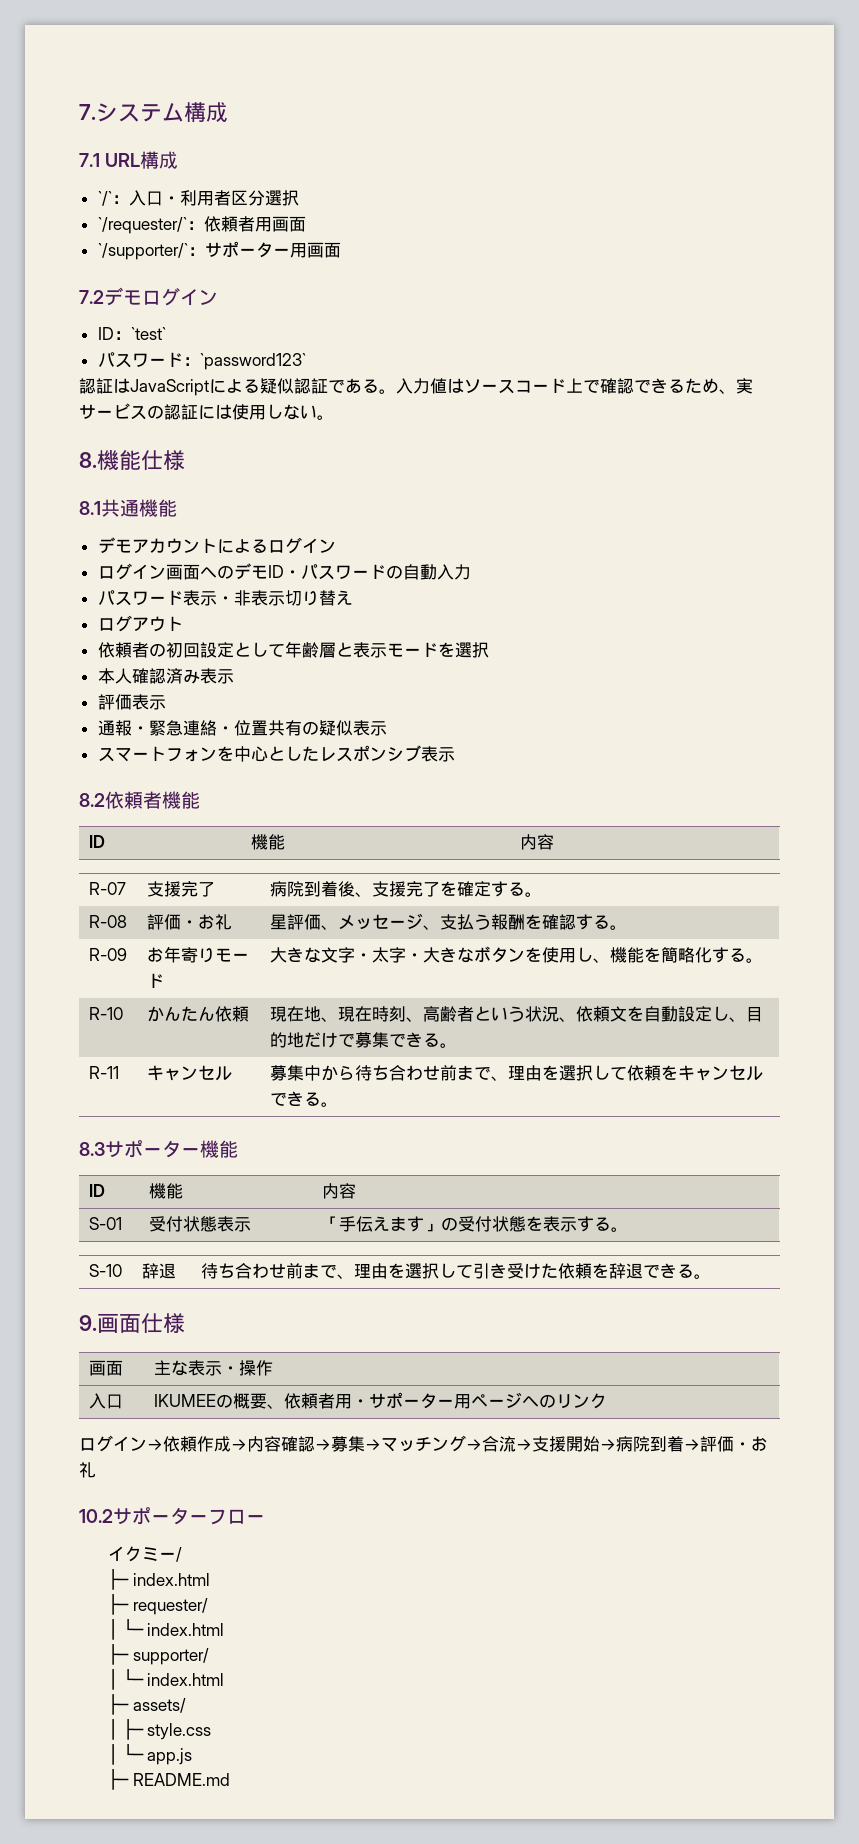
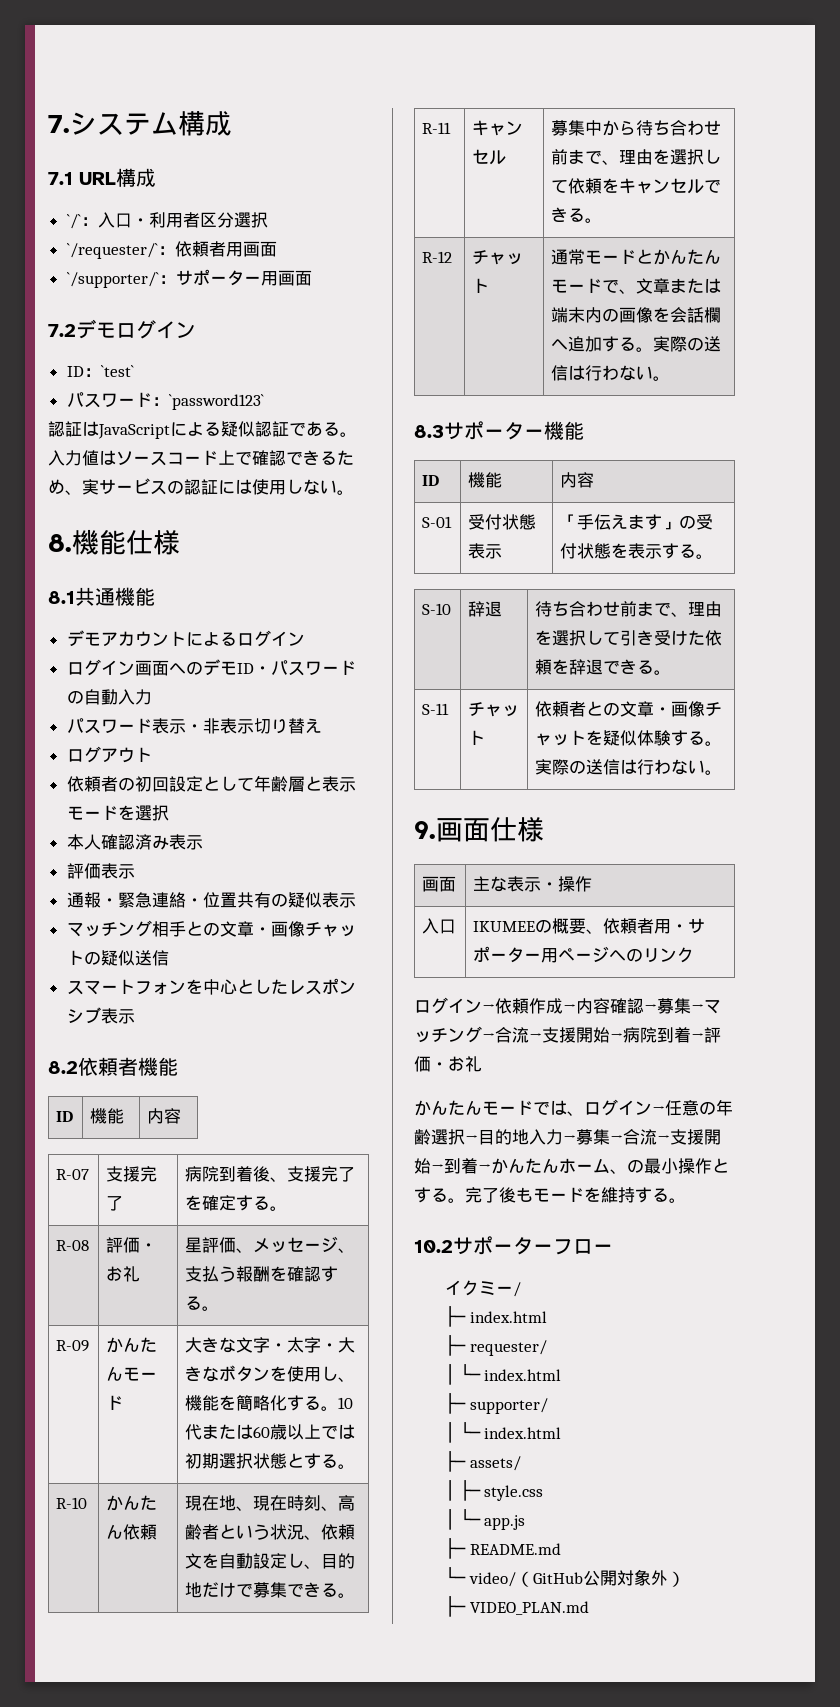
(387, 728) none -> [66,920,356,937] [66,950,169,966] // マッチング相手との文章・画像チャットの疑似送信
[146,946,215,963] お年寄り -> [106,1337,158,1353] [106,1366,124,1381] かんたん
(763, 960) none -> [338,1397,354,1409] [185,1424,356,1440] [185,1453,356,1469] 10代または60歳以上では初期選択状態とする。
(338, 1104) none -> [422,251,453,263] [472,250,524,265] [472,278,490,293] [551,249,722,265] [551,278,722,294] [551,307,722,323] [551,336,722,352] [551,365,671,381] // R-12 | チャット | 通常モードとかんたんモードで、文章または端末内の画像を会話欄へ追加する。実際の送信は行わない。
(711, 1276) none -> [422,703,450,715] [468,702,520,717] [468,730,486,745] [535,701,723,717] [535,730,723,746] [535,759,723,775] // S-11 | チャット | 依頼者との文章・画像チャットを疑似体験する。実際の送信は行わない。
(96, 1470) none -> [414,1099,733,1116] [414,1129,721,1145] [414,1158,729,1174] [414,1187,686,1203] // かんたんモードでは、ログイン→任意の年齢選択→目的地入力→募集→合流→支援開始→到着→かんたんホーム、の最小操作とする。完了後もモードを維持する。
(230, 1779) none -> [444,1567,685,1587] [444,1596,589,1617] // └─ video/（GitHub公開対象外） // ├─ VIDEO_PLAN.md

